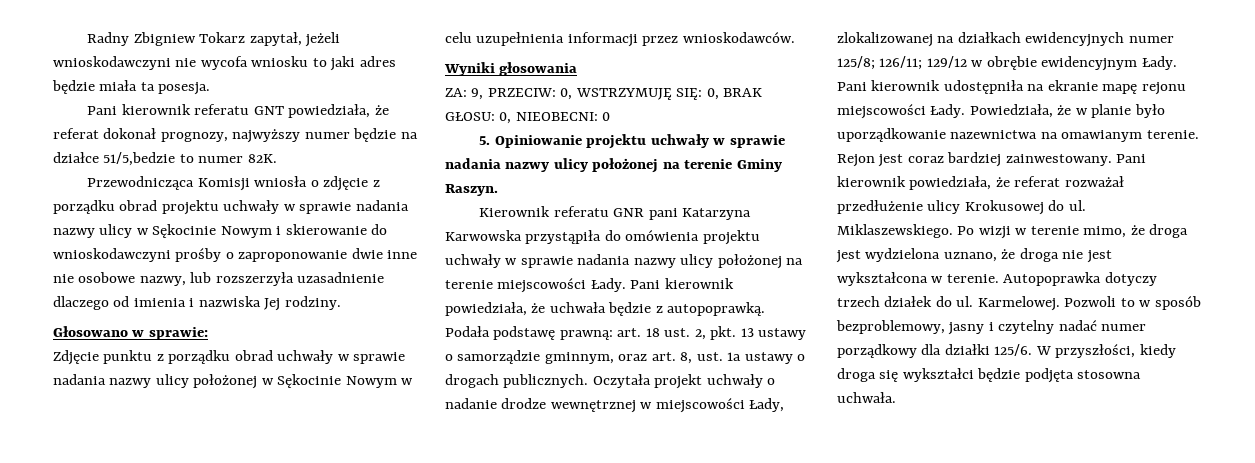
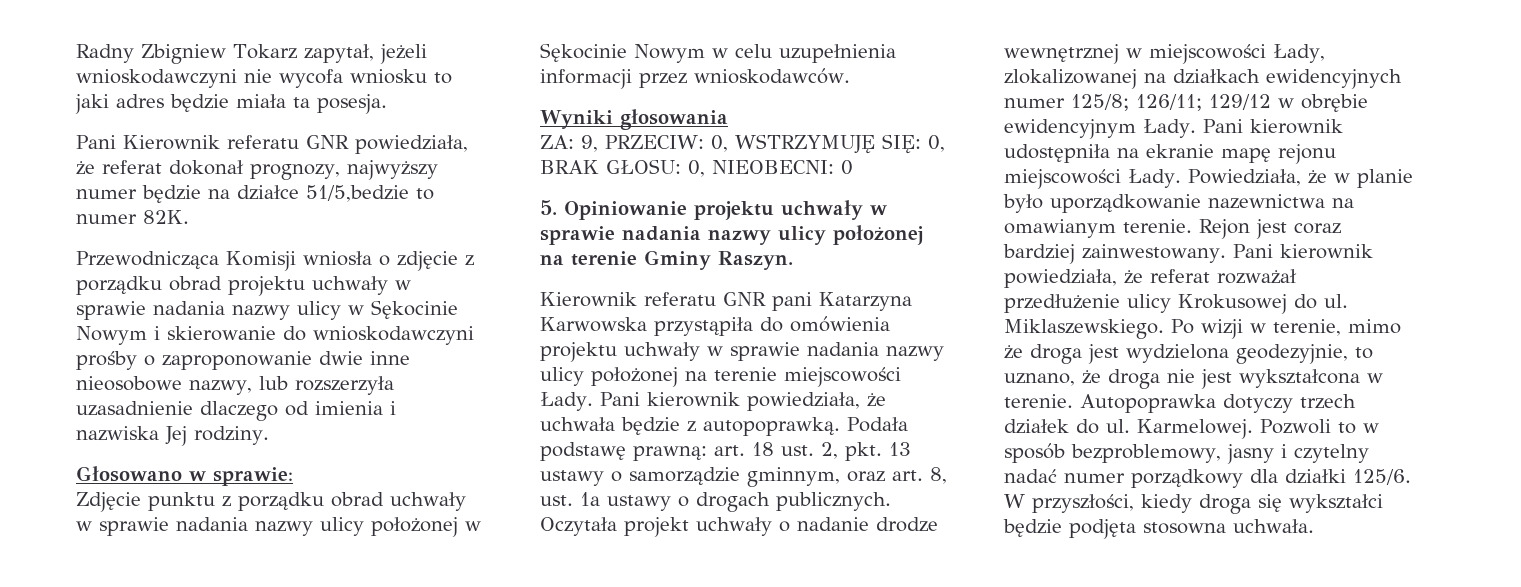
[121,104,284,115] kierownik referatu GNT -> [122,135,349,150] Kierownik referatu GNR
[53,272,136,283] nie osobowe -> [76,376,182,391] nieosobowe
[1030,226,1127,238] terenie mimo, -> [1272,319,1401,336] terenie, mimo
(941, 255) none -> [1236,344,1373,364] geodezyjnie, to

